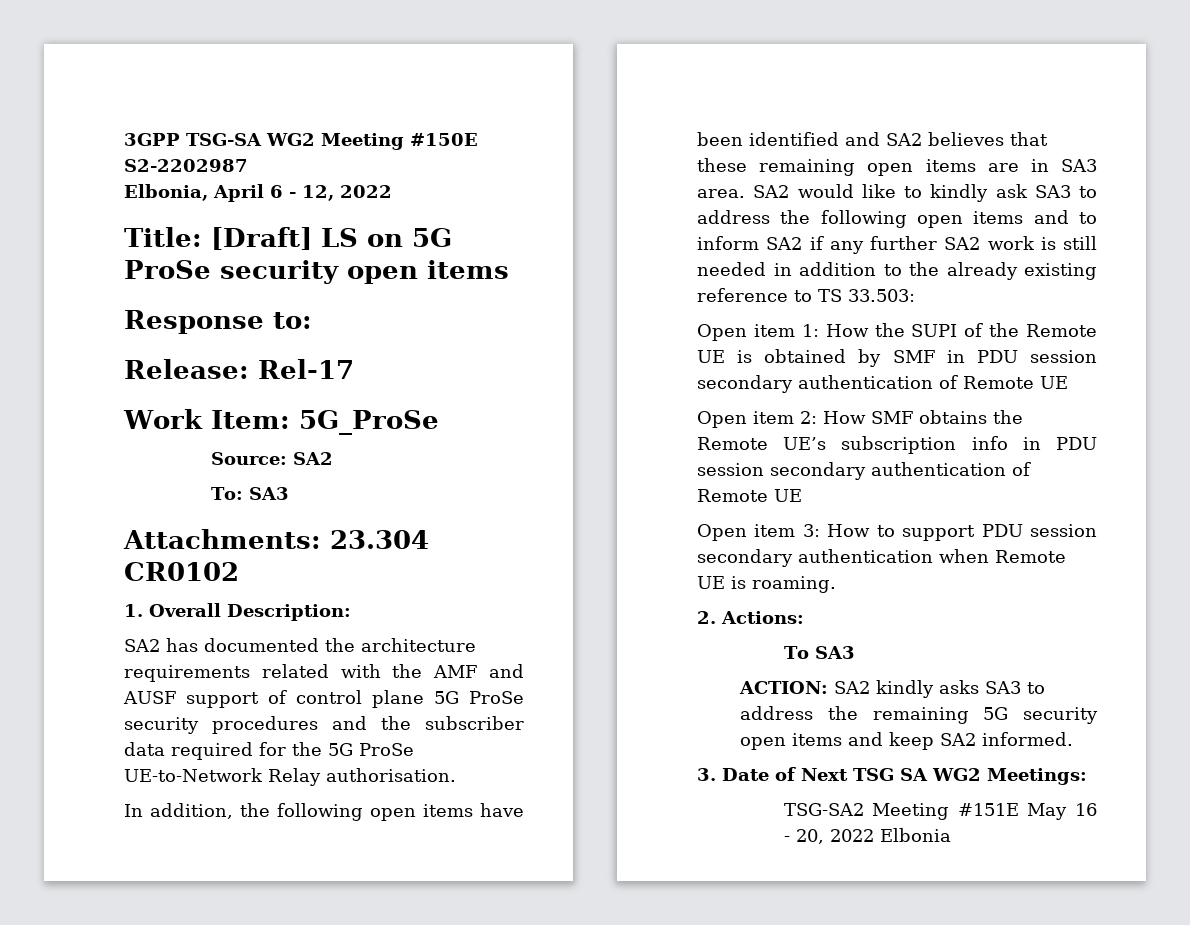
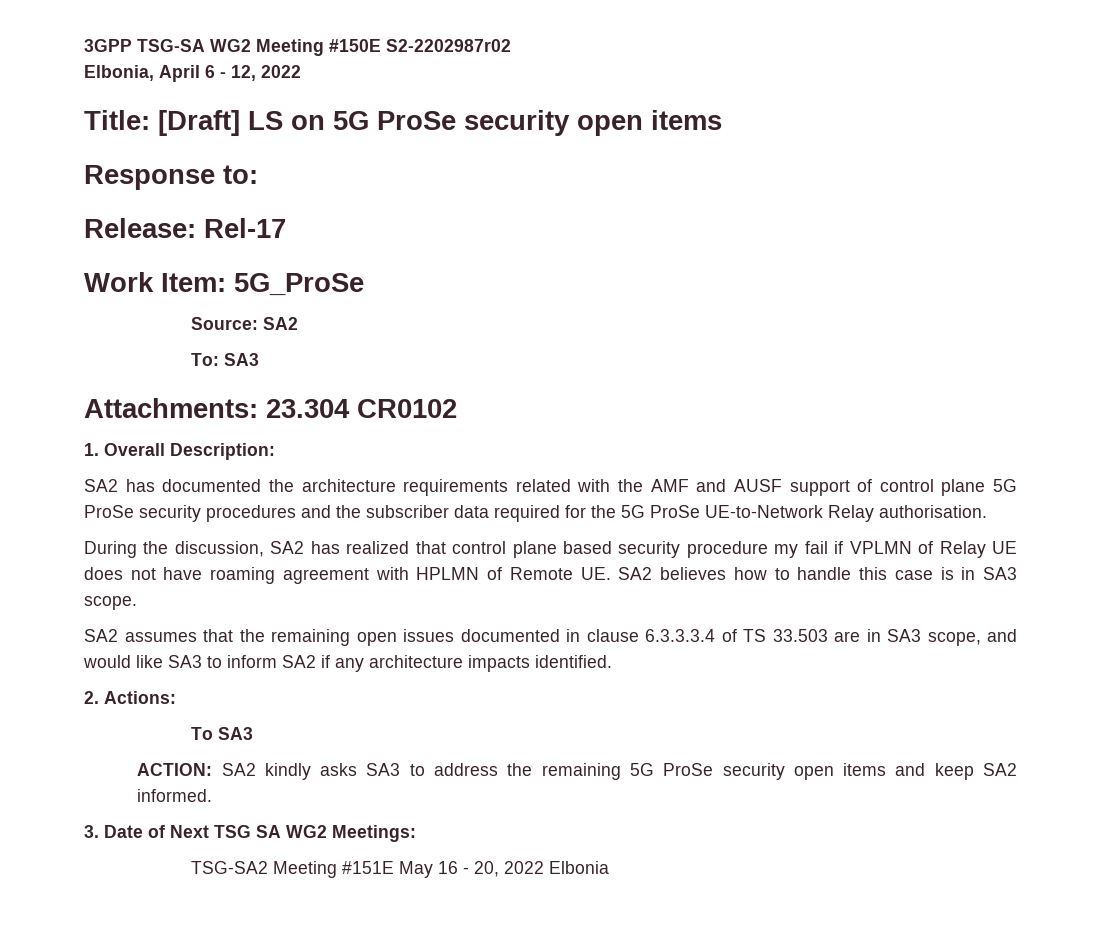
[124,159,248,172] S2-2202987 -> [386,39,511,52] S2-2202987r02
[124,803,524,821] [697,132,1048,146] [697,158,1097,176] [697,184,1097,202] [697,210,1097,228] [697,236,1097,254] [697,262,1097,280] [697,288,915,302] [697,323,1097,341] [697,349,1097,367] [697,375,1068,393] [697,410,1023,428] [697,436,1097,454] [697,462,1031,480] [697,489,802,502] [697,524,1097,541] [697,549,1066,567] [697,576,836,593] In addition, the following open items have been identified and SA2 believes that these remaining open items are in SA3 area. SA2 would like to kindly ask SA3 to address the following open items and to inform SA2 if any further SA2 work is still needed in addition to the already existing reference to TS 33.503: // Open item 1: How the SUPI of the Remote UE is obtained by SMF in PDU session secondary authentication of Remote UE // Open item 2: How SMF obtains the Remote UE’s subscription info in PDU session secondary authentication of Remote UE // Open item 3: How to support PDU session secondary authentication when Remote UE is roaming. -> [84,541,1018,558] [84,567,1017,584] [84,596,137,610] [84,629,1017,646] [83,655,612,672] During the discussion, SA2 has realized that control plane based security procedure my fail if VPLMN of Relay UE does not have roaming agreement with HPLMN of Remote UE. SA2 believes how to handle this case is in SA3 scope. // SA2 assumes that the remaining open issues documented in clause 6.3.3.3.4 of TS 33.503 are in SA3 scope, and would like SA3 to inform SA2 if any architecture impacts identified.
(1009, 713) none -> [663,763,714,776] ProSe

